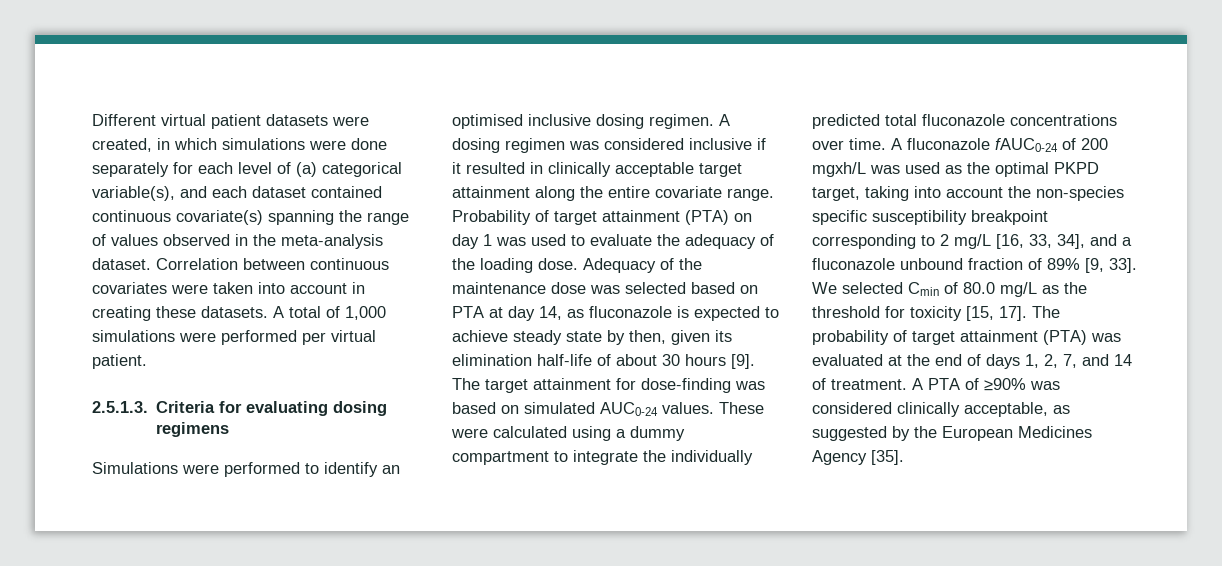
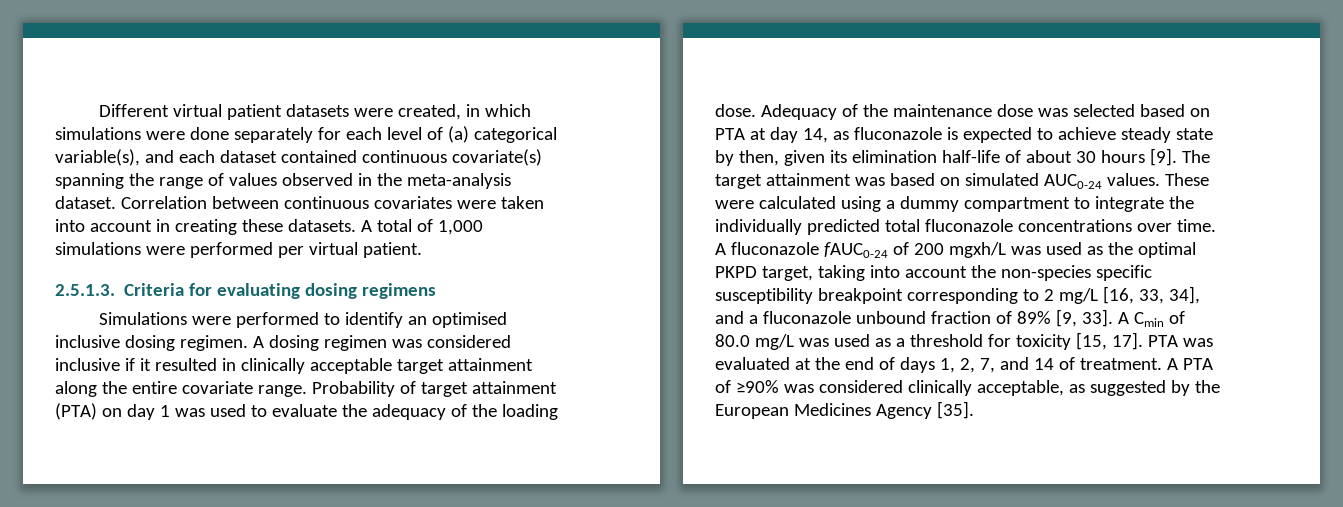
[616,378,731,393] for dose-finding -> (851, 179) none
[812,282,903,294] We selected -> [1117,312,1129,324] A
[1042,282,1087,294] as the -> [798,334,905,347] was used as a
[1032,306,1060,318] [812,330,1087,345] The probability of target attainment (PTA) -> [1147,335,1178,347] PTA

